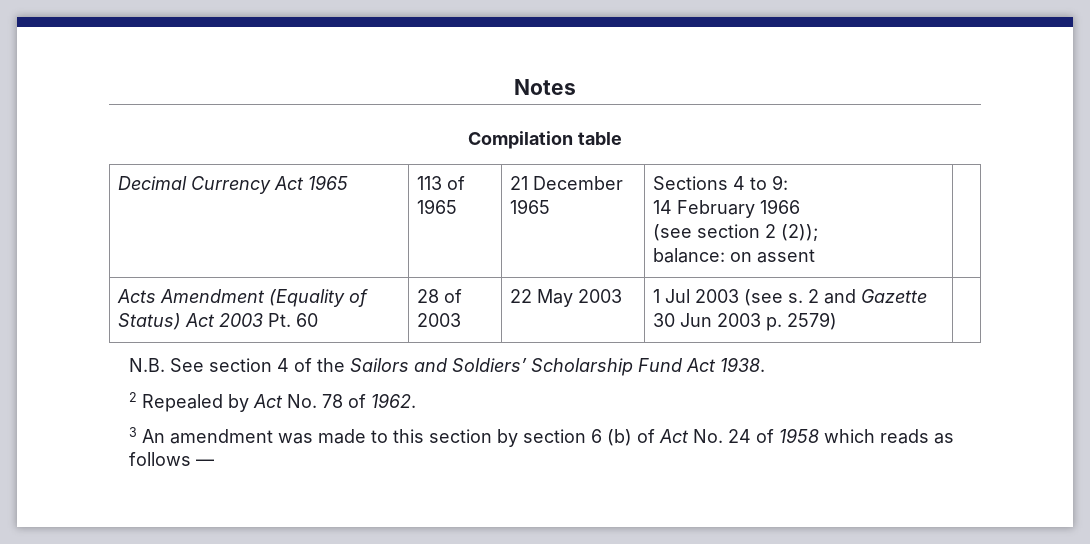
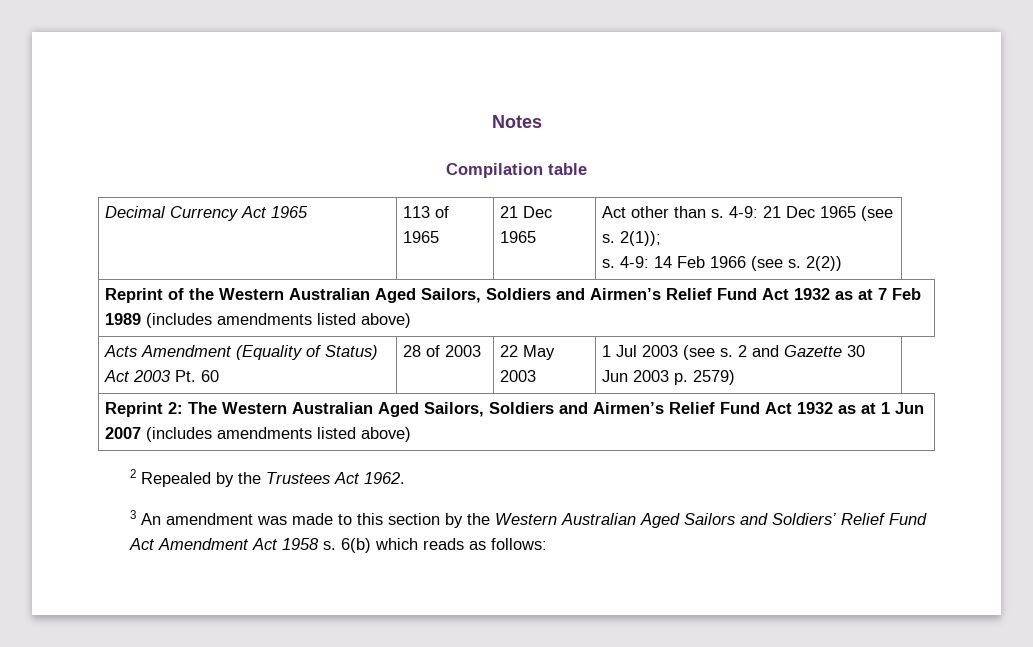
[533,176,624,190] [510,199,551,214] [653,175,789,190] [653,199,801,218] [653,224,819,241] [653,248,816,263] December 1965 | Sections 4 to 9: // 14 February 1966 // (see section 2 (2)); // balance: on assent | -> [523,206,553,218] [500,231,537,243] [602,206,894,221] [602,231,662,246] [602,256,843,271] [105,288,922,303] [105,313,412,328] Dec 1965 | Act other than s. 4-9: 21 Dec 1965 (see s. 2(1)); // s. 4-9: 14 Feb 1966 (see s. 2(2)) // Reprint of the Western Australian Aged Sailors, Soldiers and Airmen’s Relief Fund Act 1932 as at 7 Feb 1989 (includes amendments listed above)
[129,357,766,376] | // N.B. See section 4 of the Sailors and Soldiers’ Scholarship Fund Act 1938. -> [105,402,925,417] [105,427,412,442] // Reprint 2: The Western Australian Aged Sailors, Soldiers and Airmen’s Relief Fund Act 1932 as at 1 Jun 2007 (includes amendments listed above)
[253,394,367,408] Act No. 78 of -> [238,472,361,484] the Trustees Act
[523,428,820,446] section 6 (b) of Act No. 24 of 1958 -> [467,513,928,528] [129,538,372,553] the Western Australian Aged Sailors and Soldiers’ Relief Fund Act Amendment Act 1958 s. 6(b)
[129,452,215,466] follows — -> [491,538,548,550] follows:

